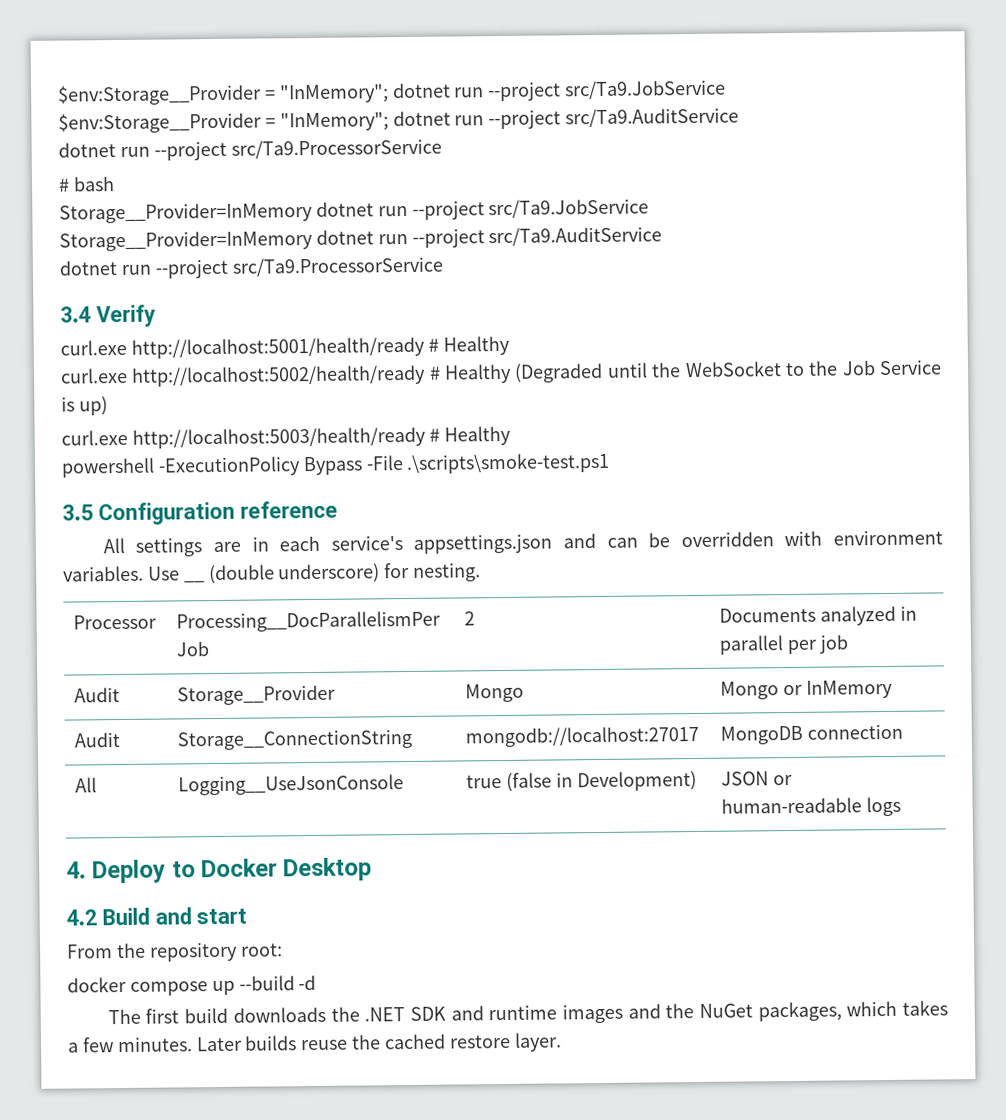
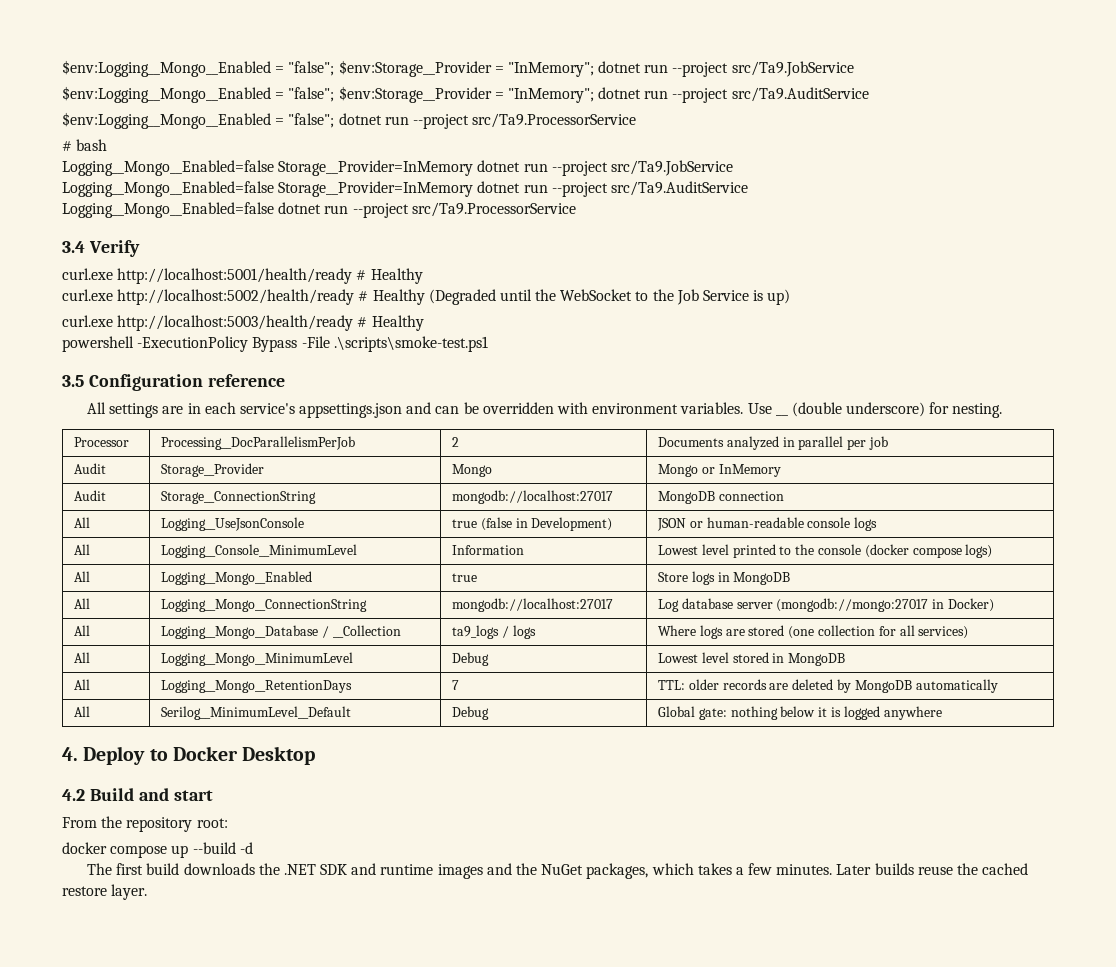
(58, 94) none -> [62,60,335,77] $env:Logging__Mongo__Enabled = "false";
(727, 89) none -> [62,86,335,103] $env:Logging__Mongo__Enabled = "false";
(740, 117) none -> [62,112,335,129] $env:Logging__Mongo__Enabled = "false";
(115, 184) none -> [62,160,274,176] Logging__Mongo__Enabled=false
(650, 208) none -> [62,181,274,197] Logging__Mongo__Enabled=false
(663, 236) none -> [62,202,274,218] Logging__Mongo__Enabled=false
[865,796,901,817] logs -> [807,517,878,531] [74,544,91,555] [161,544,358,558] [452,545,525,555] [658,544,993,558] [74,571,91,582] [161,571,313,585] [452,573,478,582] [658,571,791,585] [74,598,91,609] [161,599,368,612] [452,598,614,612] [658,598,994,612] [74,625,91,636] [161,625,401,639] [452,625,536,639] [658,625,969,639] [74,652,91,663] [161,652,354,666] [452,652,490,666] [658,652,846,666] [74,679,91,690] [161,680,353,693] [452,680,460,690] [658,679,998,693] [74,706,91,717] [161,706,352,720] [452,706,490,720] [658,706,942,720] console logs // All | Logging__Console__MinimumLevel | Information | Lowest level printed to the console (docker compose logs) // All | Logging__Mongo__Enabled | true | Store logs in MongoDB // All | Logging__Mongo__ConnectionString | mongodb://localhost:27017 | Log database server (mongodb://mongo:27017 in Docker) // All | Logging__Mongo__Database / __Collection | ta9_logs / logs | Where logs are stored (one collection for all services) // All | Logging__Mongo__MinimumLevel | Debug | Lowest level stored in MongoDB // All | Logging__Mongo__RetentionDays | 7 | TTL: older records are deleted by MongoDB automatically // All | Serilog__MinimumLevel__Default | Debug | Global gate: nothing below it is logged anywhere

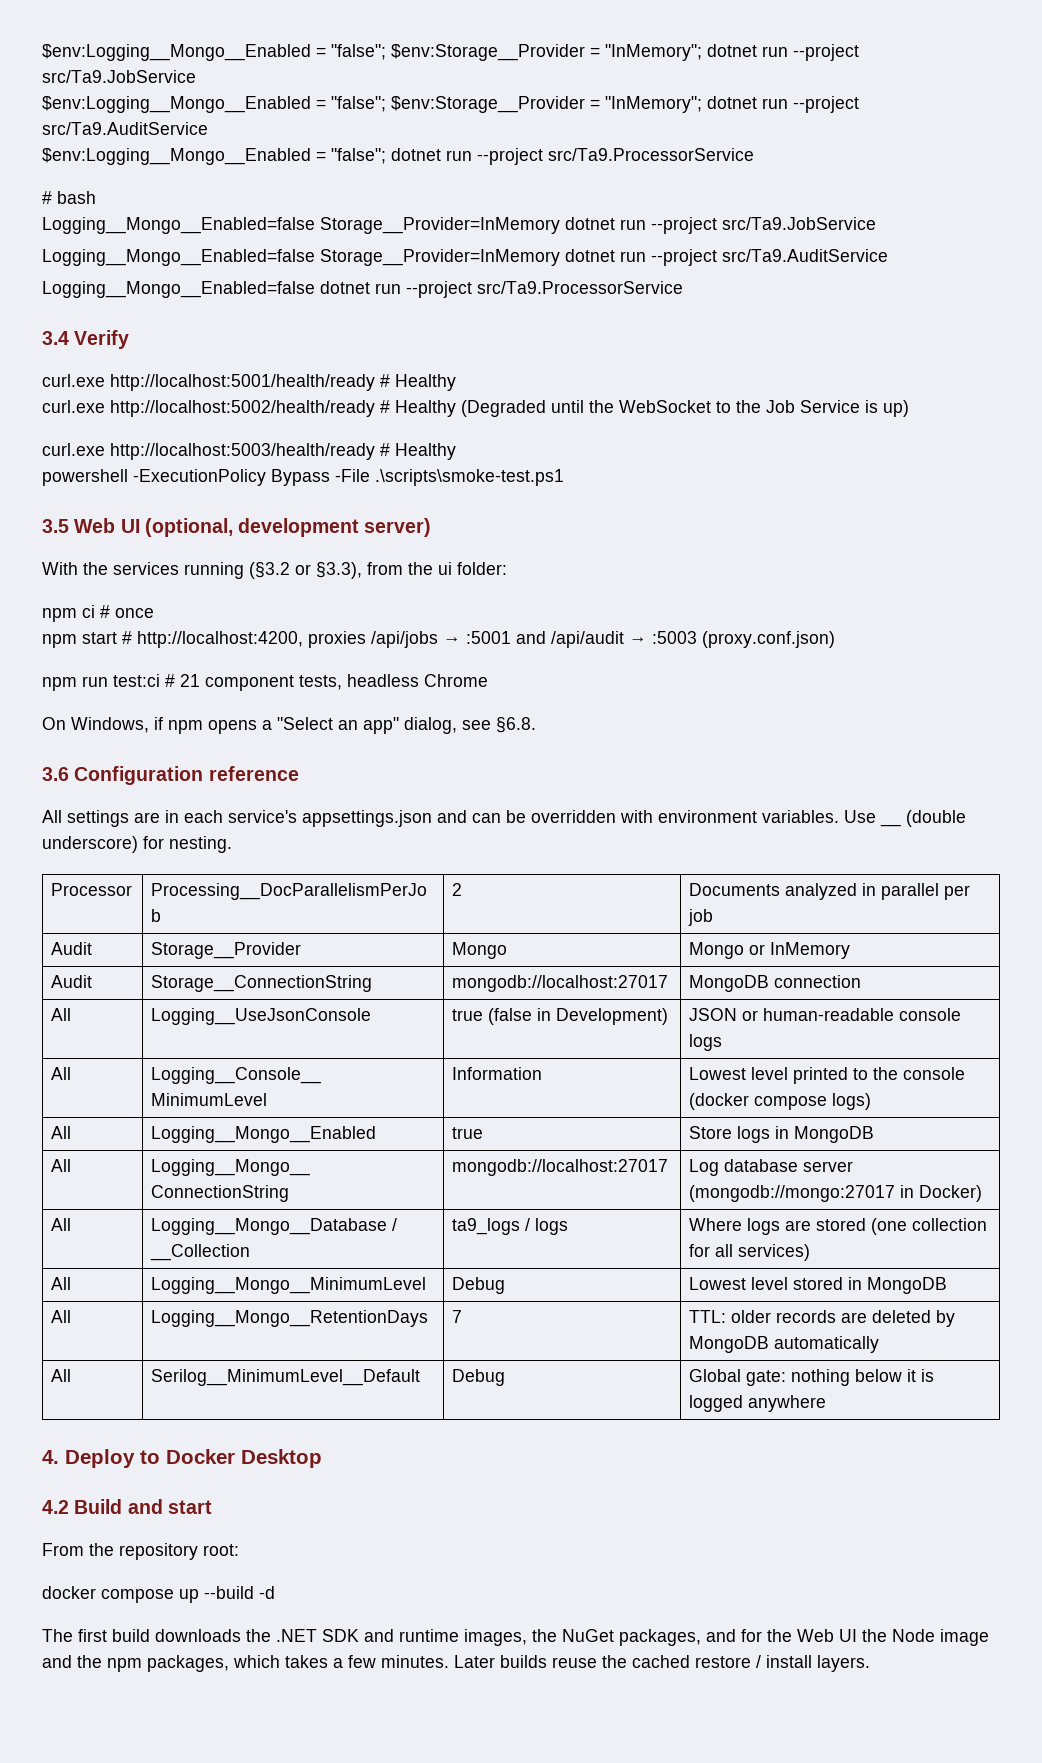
(84, 381) none -> [74,518,432,537] [42,562,507,579] [42,605,154,622] [42,631,835,648] [42,674,488,691] [42,717,536,734] [42,767,69,781] Web UI (optional, development server) // With the services running (§3.2 or §3.3), from the ui folder: // npm ci # once // npm start # http://localhost:4200, proxies /api/jobs → :5001 and /api/audit → :5003 (proxy.conf.json) // npm run test:ci # 21 component tests, headless Chrome // On Windows, if npm opens a "Select an app" dialog, see §6.8. // 3.6
[437,864,483,879] images -> [464,1629,989,1646] images, the NuGet packages, and for the Web UI the Node image
[541,864,584,875] NuGet -> [107,1658,142,1672] npm
[111,884,148,900] layer. -> [756,1655,870,1672] / install layers.

